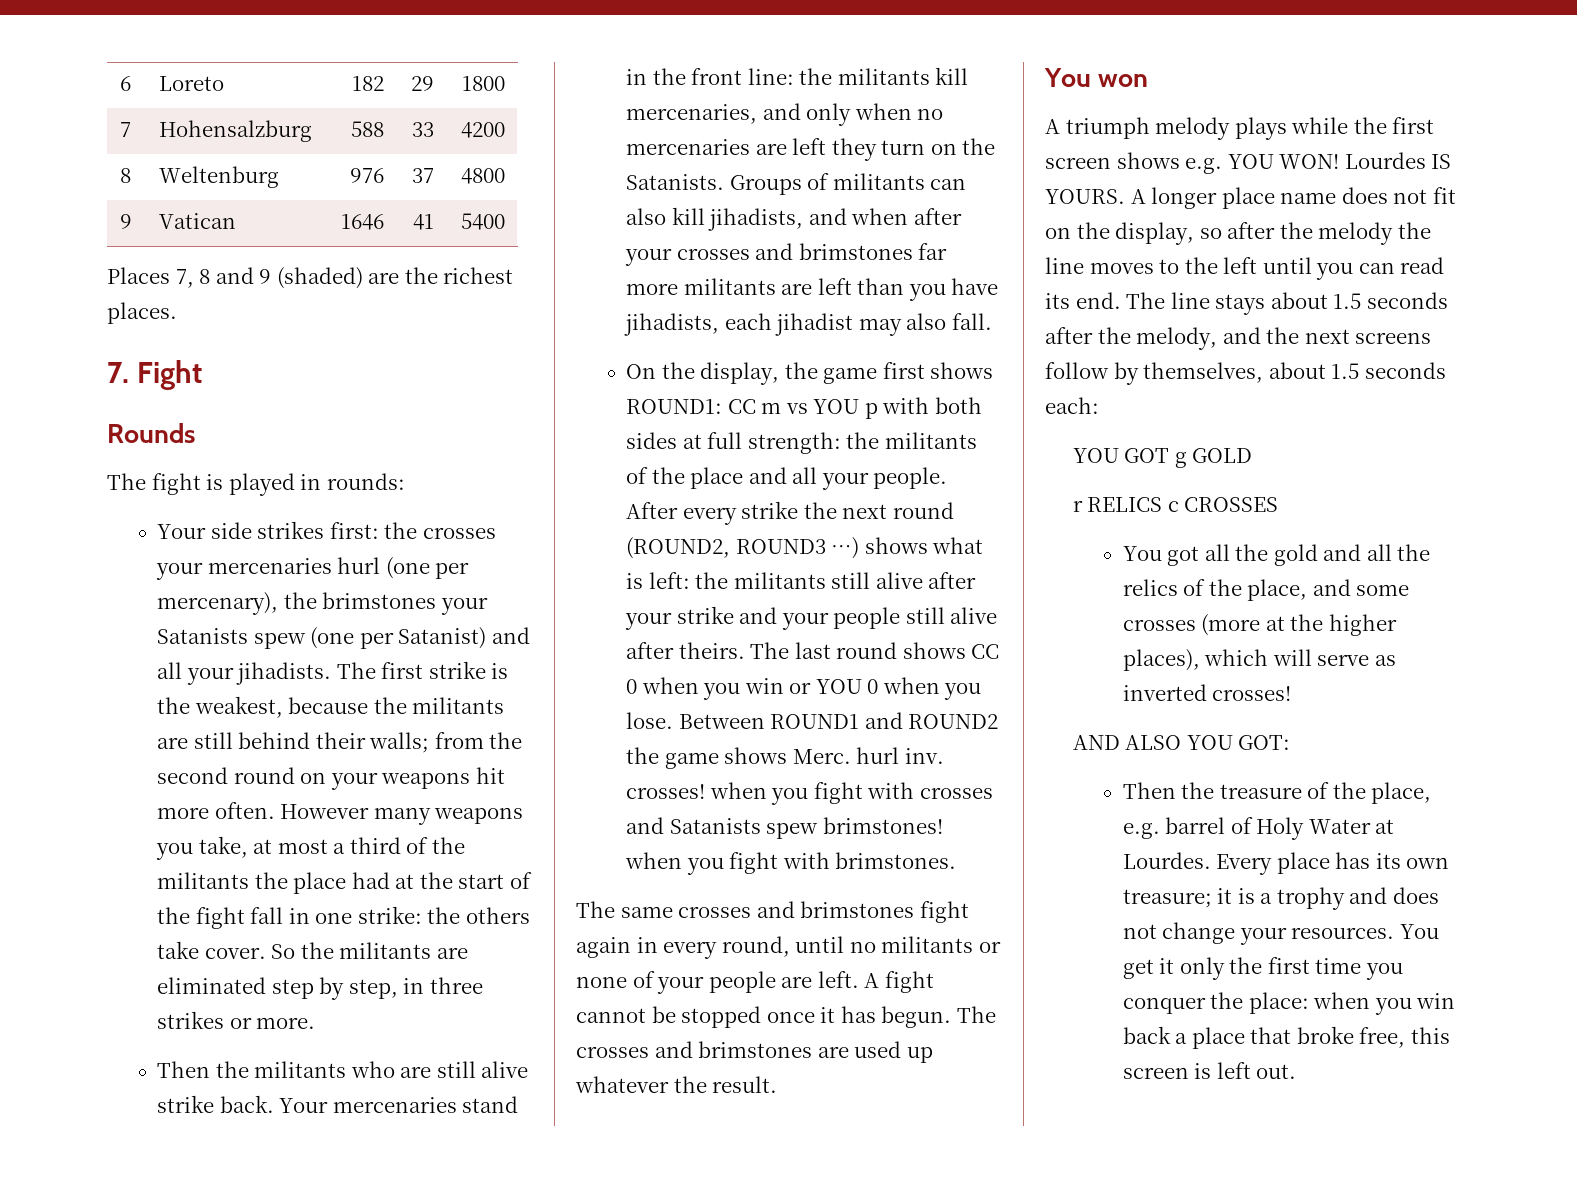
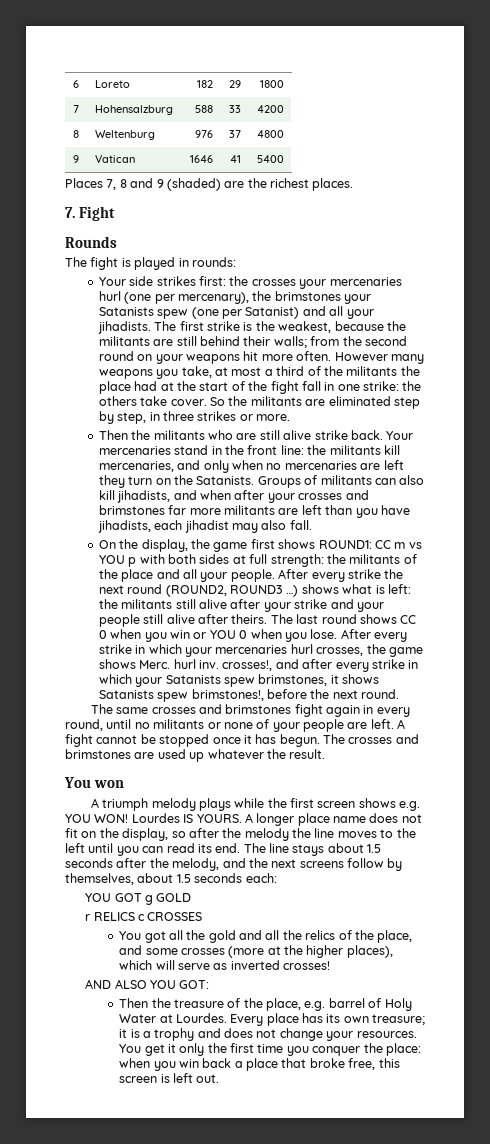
[678,712,999,729] Between ROUND1 and ROUND2 -> [340,629,408,642] [98,644,364,657] After every strike in which your mercenaries hurl crosses,
[626,782,993,805] [626,817,943,839] [625,852,957,875] crosses! when you fight with crosses and Satanists spew brimstones! when you fight with brimstones. -> [222,659,419,672] [98,674,380,687] [98,689,400,702] crosses!, and after every strike in which your Satanists spew brimstones, it shows Satanists spew brimstones!, before the next round.

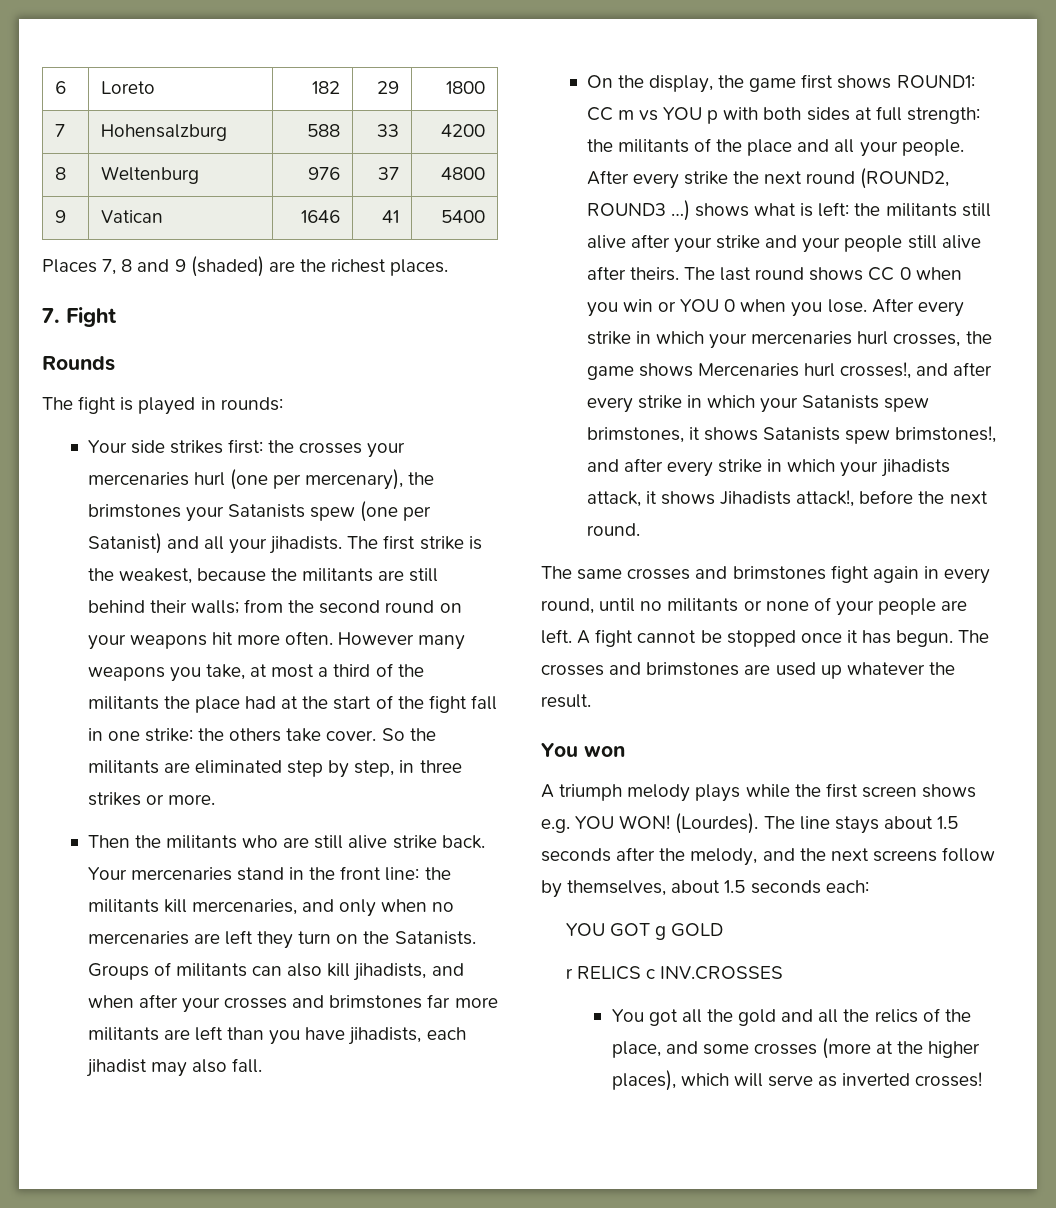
[139,659,220,669] Merc. hurl inv. -> [697,363,836,377] Mercenaries hurl
(264, 695) none -> [586,458,950,477] [586,490,855,507] and after every strike in which your jihadists attack, it shows Jihadists attack!,
[131,813,422,826] [65,828,416,841] [65,843,241,856] Lourdes IS YOURS. A longer place name does not fit on the display, so after the melody the line moves to the left until you can read its end. -> [675,813,759,834] (Lourdes).
[147,912,203,921] CROSSES -> [660,966,784,980] INV.CROSSES
[85,979,210,989] [119,998,412,1011] [119,1013,426,1026] [119,1028,417,1041] [119,1043,421,1056] [119,1058,400,1071] [119,1073,220,1083] // AND ALSO YOU GOT: // Then the treasure of the place, e.g. barrel of Holy Water at Lourdes. Every place has its own treasure; it is a trophy and does not change your resources. You get it only the first time you conquer the place: when you win back a place that broke free, this screen is left out. -> (983, 1079) none

